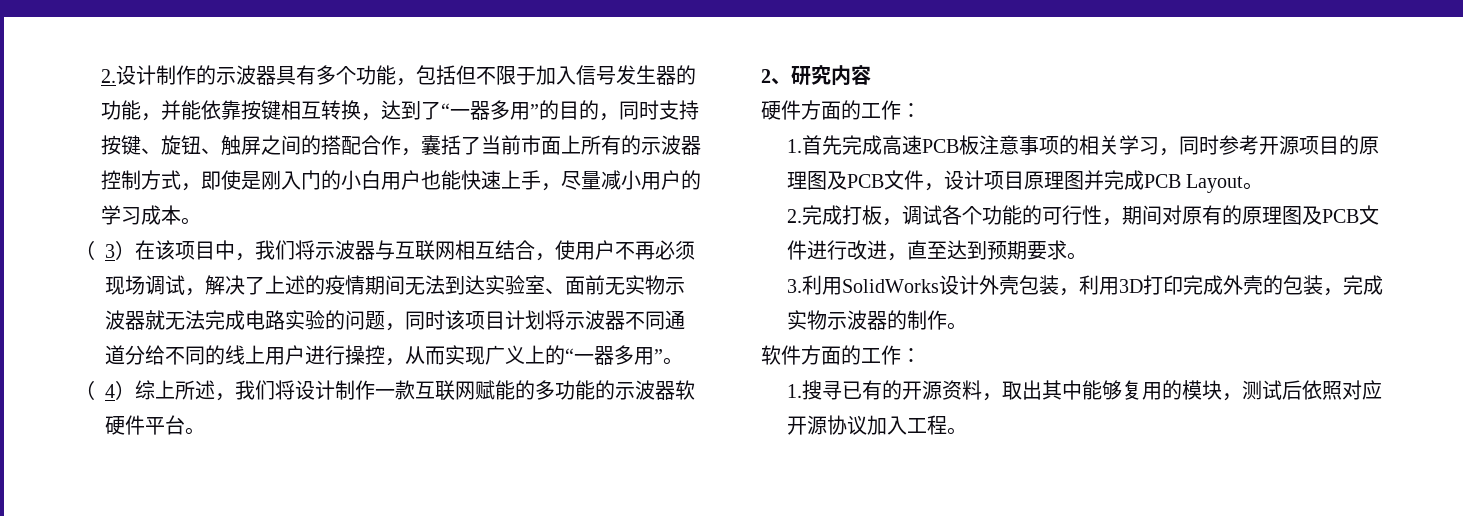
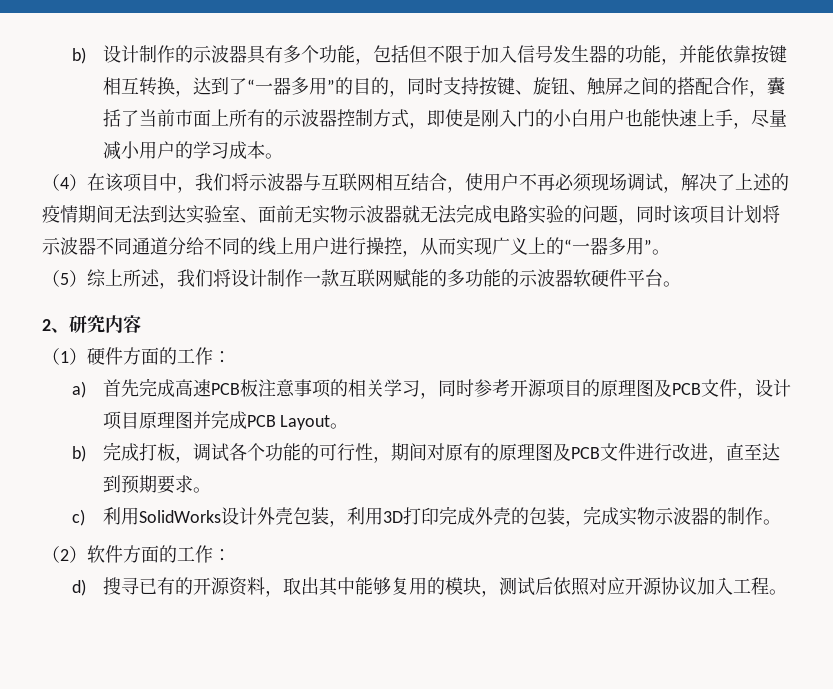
[100,69,116,83] 2. -> [72,47,87,64] b)
[105,244,115,258] 3 -> [60,177,69,189] 4
[105,384,115,398] 4 -> [60,273,69,285] 5
(871, 75) none -> [42,348,87,365] （1）
[786,139,802,153] 1. -> [72,381,87,398] a)
[786,209,802,223] 2. -> [72,445,87,462] b)
[786,279,802,293] 3. -> [72,509,86,526] c)
(967, 326) none -> [42,546,87,563] （2）
[786,384,802,398] 1. -> [72,579,87,596] d)

